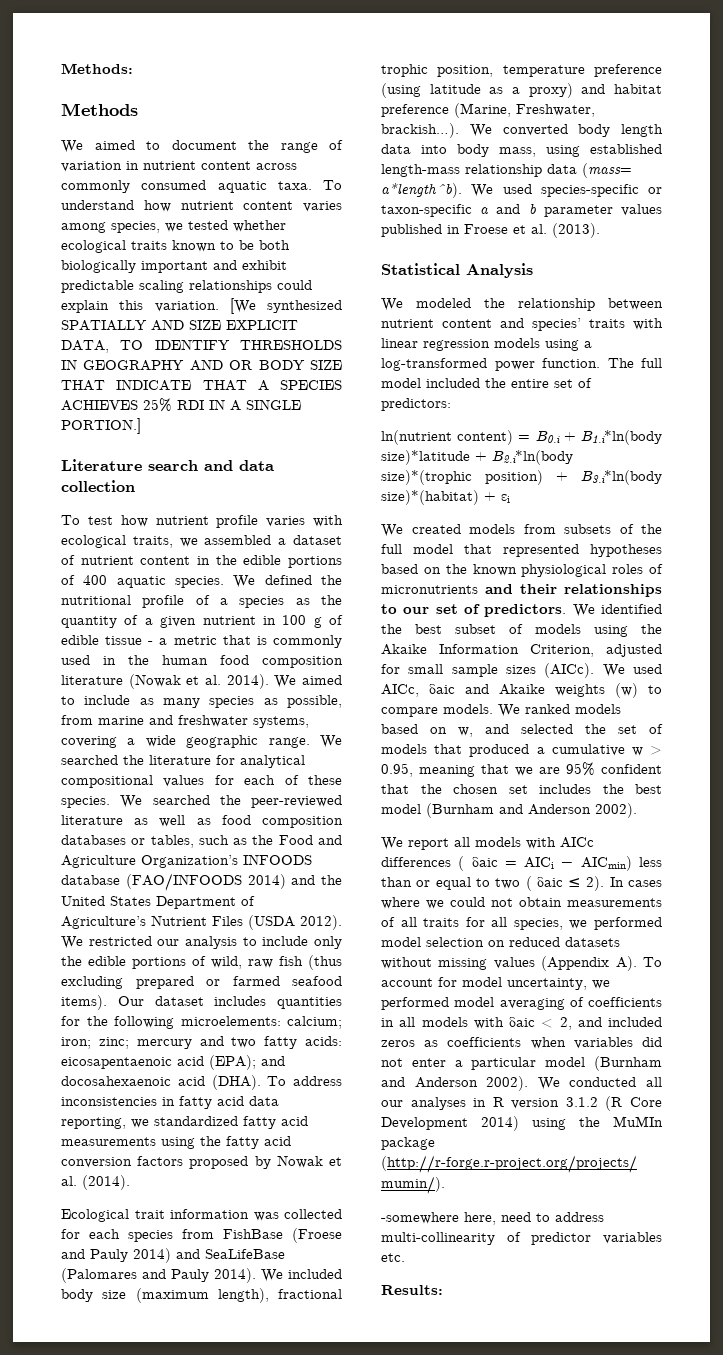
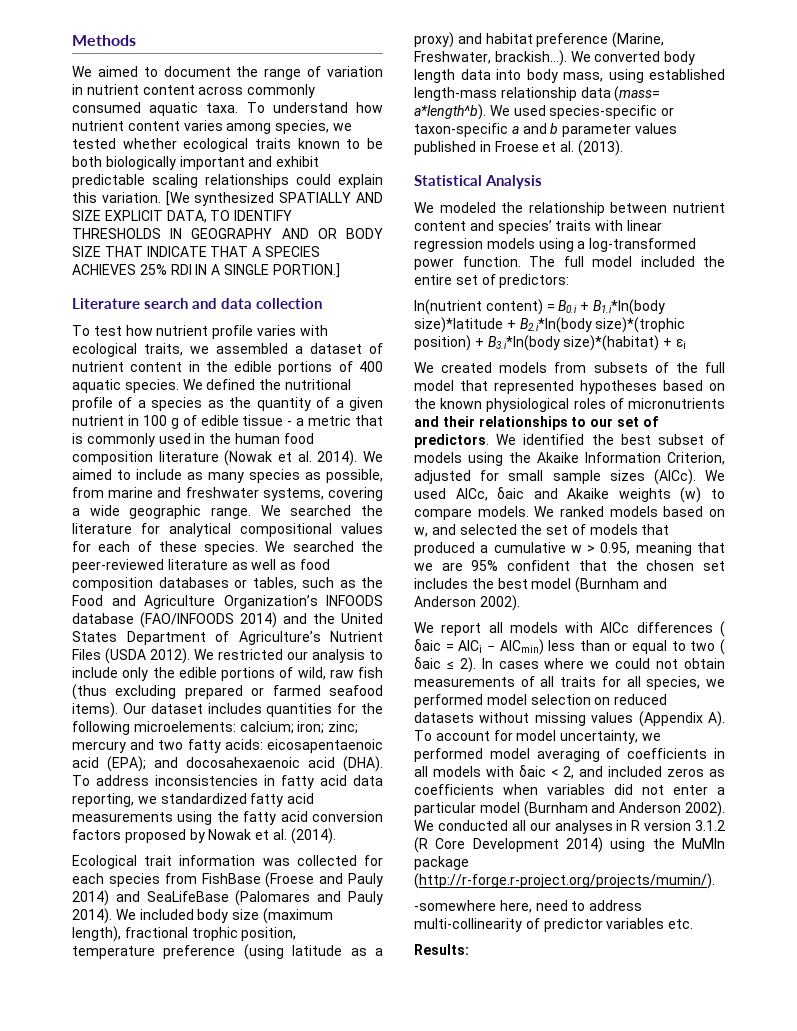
[61,63,133,74] Methods: // -> (72, 40) none

